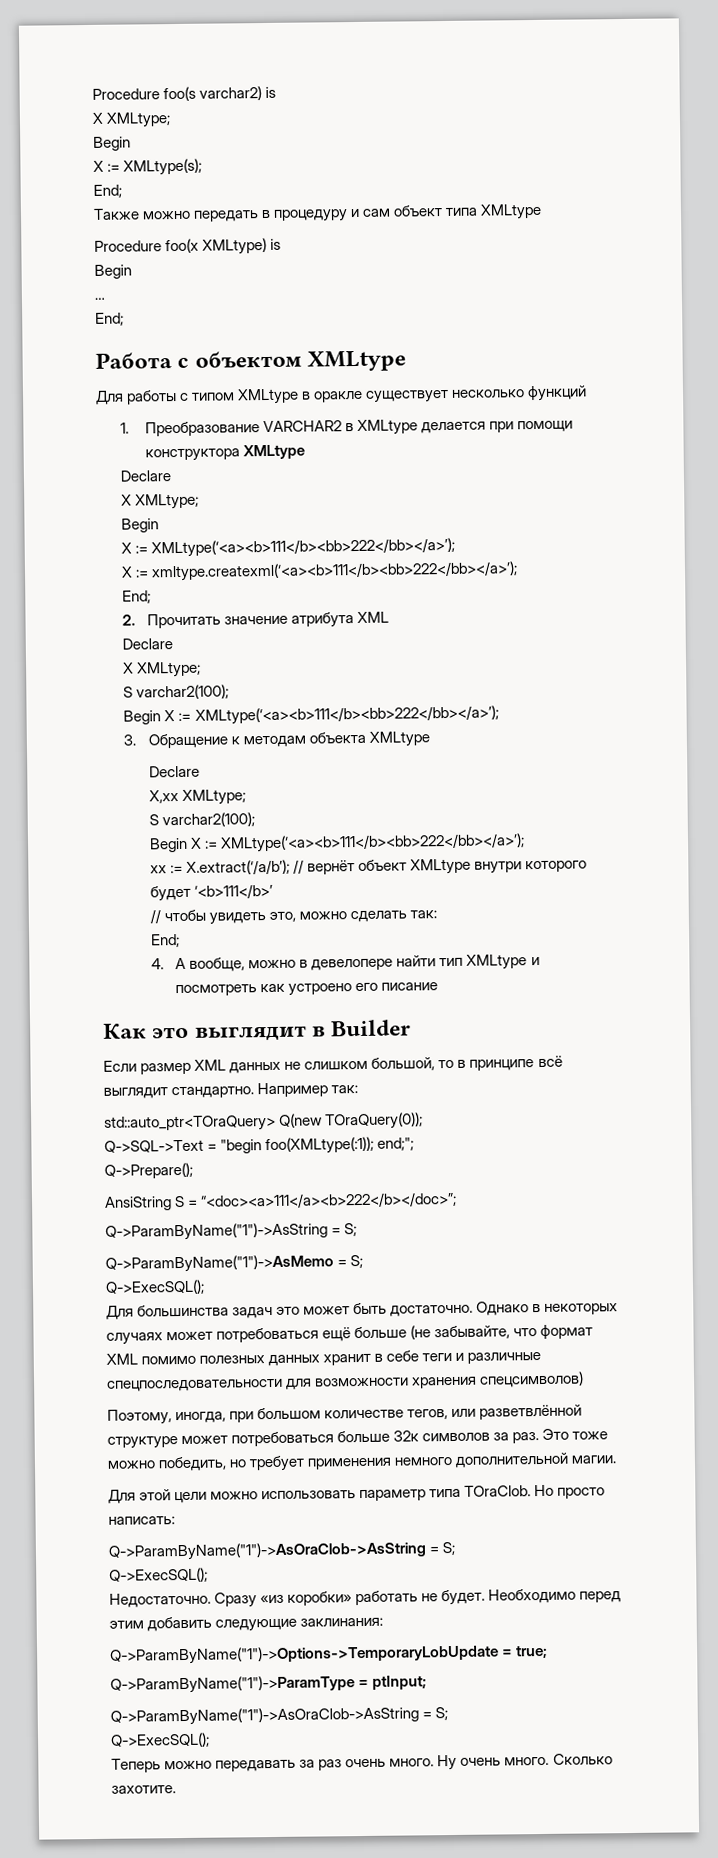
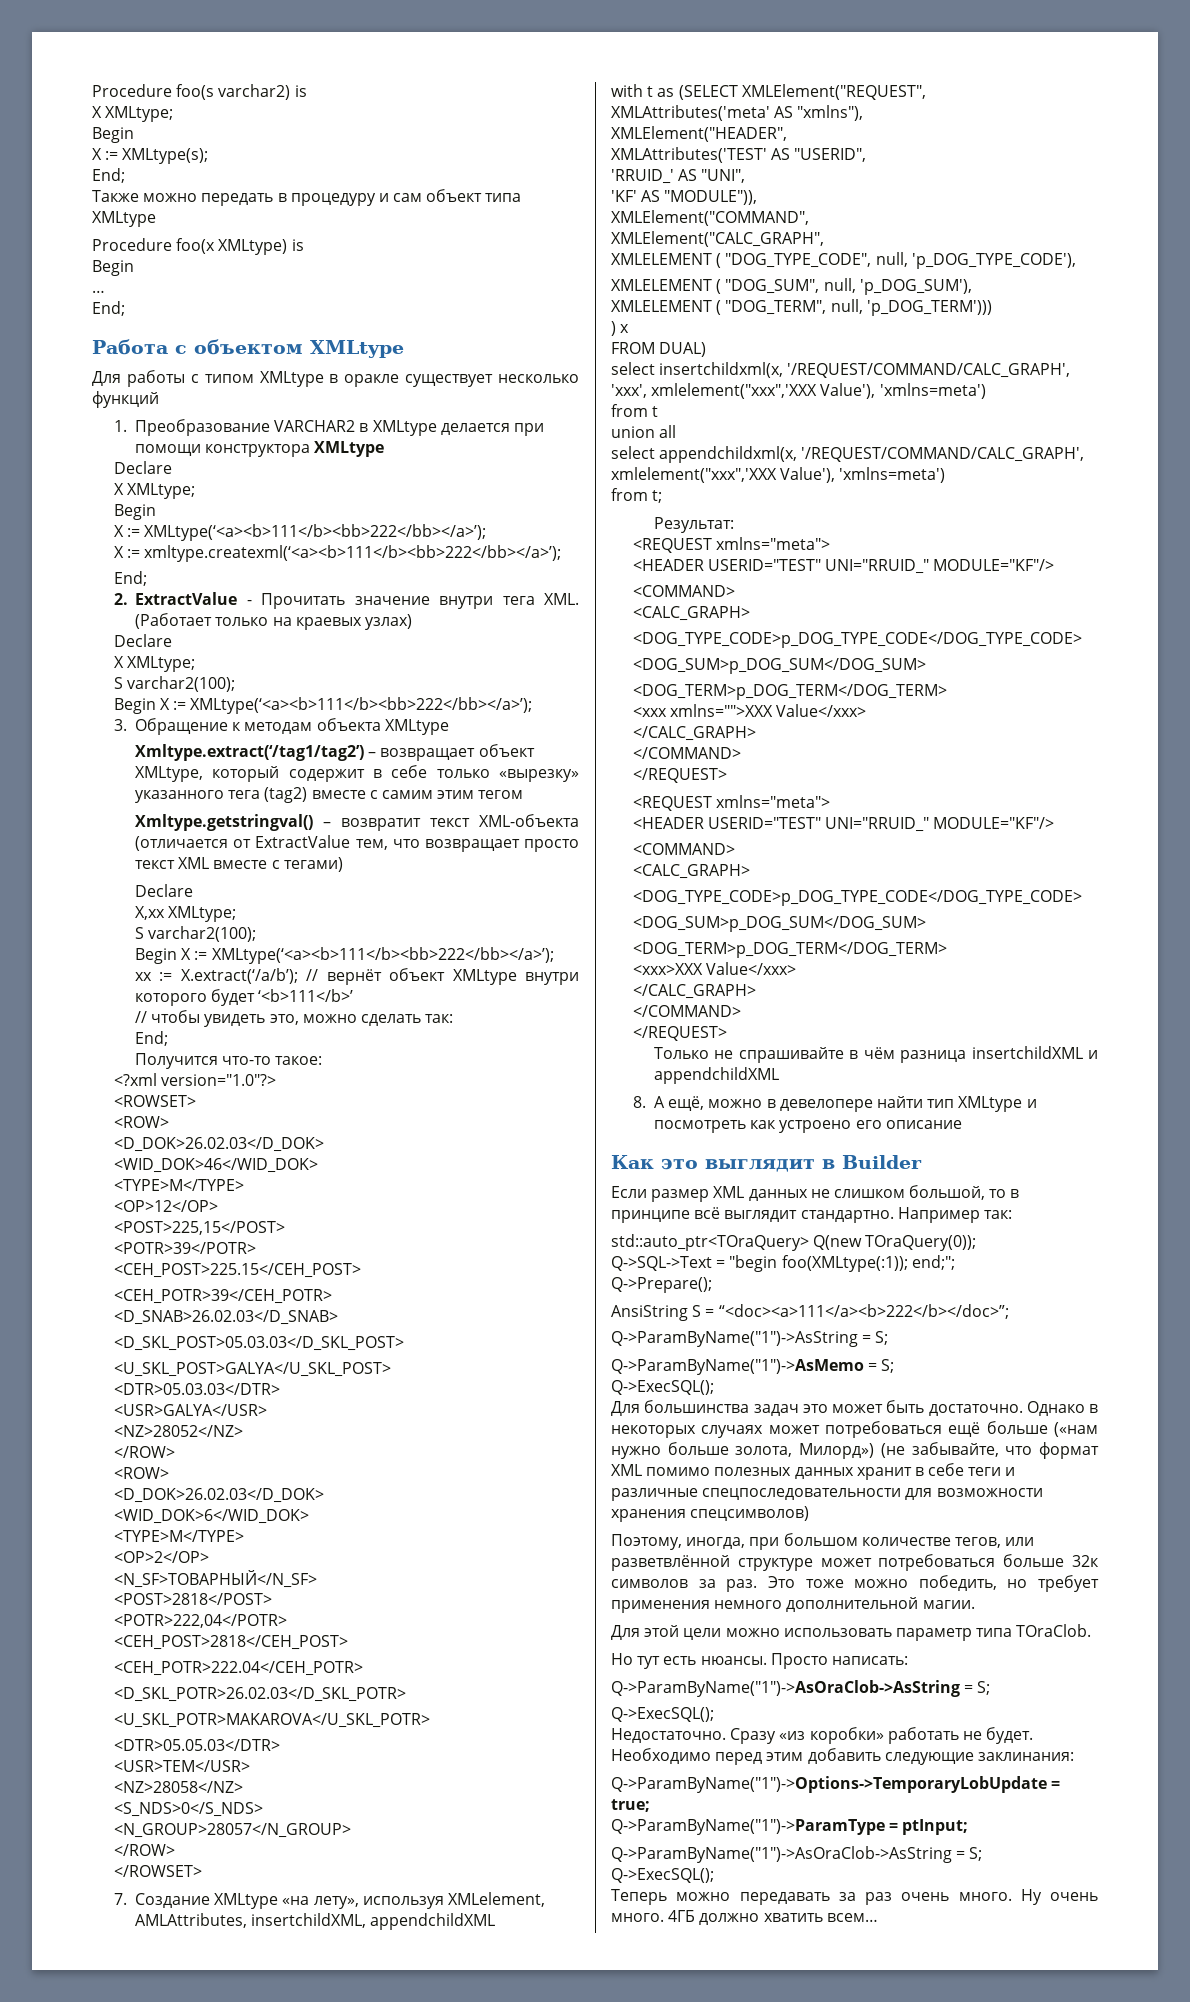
[146,611,389,629] Прочитать значение атрибута XML -> [135,592,579,609] [135,613,413,630] ExtractValue - Прочитать значение внутри тега XML. (Работает только на краевых узлах)
(430, 739) none -> [135,744,535,761] [135,765,579,782] [135,787,524,803] [135,814,579,831] [135,835,579,852] [135,857,343,872] // Xmltype.extract(‘/tag1/tag2’) – возвращает объект XMLtype, который содержит в себе только «вырезку» указанного тега (tag2) вместе с самим этим тегом // Xmltype.getstringval() – возвратит текст XML-объекта (отличается от ExtractValue тем, что возвращает просто текст XML вместе с тегами)
[150,957,246,972] 4. А вообще, -> [135,1053,323,1069] [113,1073,276,1086] [113,1095,196,1107] [113,1116,169,1128] [113,1137,324,1152] [113,1158,318,1173] [113,1179,244,1191] [113,1200,218,1212] [113,1221,285,1235] [113,1242,256,1254] [113,1263,361,1278] [113,1289,332,1304] [113,1310,338,1325] [113,1336,404,1351] [113,1362,391,1377] [113,1383,280,1395] [113,1404,267,1416] [113,1425,243,1437] [113,1446,175,1458] [113,1467,169,1479] [113,1488,324,1503] [113,1509,309,1524] [113,1530,244,1542] [113,1551,209,1563] [113,1570,317,1588] [113,1593,272,1605] [113,1614,287,1628] [113,1635,348,1650] [113,1661,363,1676] [113,1687,406,1702] [113,1713,430,1728] [113,1739,280,1751] [113,1760,250,1772] [113,1781,243,1793] [113,1802,263,1817] [113,1823,351,1838] [113,1844,175,1856] [113,1865,202,1877] [113,1892,545,1909] [135,1913,496,1930] [611,84,926,100] [611,105,864,121] [611,126,787,142] [611,147,867,163] [611,169,746,184] [611,190,758,205] [611,210,809,226] [611,231,824,247] [611,252,1076,269] [611,278,972,295] [611,299,992,316] [611,321,630,336] [611,342,707,357] [611,362,1071,378] [611,383,986,399] [611,404,659,417] [611,425,677,438] [611,446,1085,463] [611,467,946,483] [611,488,663,503] [654,517,735,533] [632,537,830,553] [632,559,1055,574] [632,585,735,597] [632,606,750,621] [632,632,1082,648] [632,658,926,674] [632,684,947,700] [632,704,866,717] [632,726,756,741] [632,747,741,759] [632,768,727,783] [632,795,830,811] [632,817,1055,832] [632,843,735,855] [632,864,750,879] [632,890,1082,906] [632,916,926,932] [632,942,947,958] [632,962,796,975] [632,984,756,999] [632,1005,741,1017] [632,1026,727,1041] [654,1046,1098,1063] [654,1067,780,1084] [632,1096,705,1111] Получится что-то такое: // <?xml version="1.0"?> // <ROWSET> // <ROW> // <D_DOK>26.02.03</D_DOK> // <WID_DOK>46</WID_DOK> // <TYPE>М</TYPE> // <OP>12</OP> // <POST>225,15</POST> // <POTR>39</POTR> // <CEH_POST>225.15</CEH_POST> // <CEH_POTR>39</CEH_POTR> // <D_SNAB>26.02.03</D_SNAB> // <D_SKL_POST>05.03.03</D_SKL_POST> // <U_SKL_POST>GALYA</U_SKL_POST> // <DTR>05.03.03</DTR> // <USR>GALYA</USR> // <NZ>28052</NZ> // </ROW> // <ROW> // <D_DOK>26.02.03</D_DOK> // <WID_DOK>6</WID_DOK> // <TYPE>М</TYPE> // <OP>2</OP> // <N_SF>ТОВАРНЫЙ</N_SF> // <POST>2818</POST> // <POTR>222,04</POTR> // <CEH_POST>2818</CEH_POST> // <CEH_POTR>222.04</CEH_POTR> // <D_SKL_POTR>26.02.03</D_SKL_POTR> // <U_SKL_POTR>MAKAROVA</U_SKL_POTR> // <DTR>05.05.03</DTR> // <USR>TEM</USR> // <NZ>28058</NZ> // <S_NDS>0</S_NDS> // <N_GROUP>28057</N_GROUP> // </ROW> // </ROWSET> // 7. Создание XMLtype «на лету», используя XMLelement, AMLAttributes, insertchildXML, appendchildXML // with t as (SELECT XMLElement("REQUEST", // XMLAttributes('meta' AS "xmlns"), // XMLElement("HEADER", // XMLAttributes('TEST' AS "USERID", // 'RRUID_' AS "UNI", // 'KF' AS "MODULE")), // XMLElement("COMMAND", // XMLElement("CALC_GRAPH", // XMLELEMENT ( "DOG_TYPE_CODE", null, 'p_DOG_TYPE_CODE'), // XMLELEMENT ( "DOG_SUM", null, 'p_DOG_SUM'), // XMLELEMENT ( "DOG_TERM", null, 'p_DOG_TERM'))) // ) x // FROM DUAL) // select insertchildxml(x, '/REQUEST/COMMAND/CALC_GRAPH', 'xxx', xmlelement("xxx",'XXX Value'), 'xmlns=meta') // from t // union all // select appendchildxml(x, '/REQUEST/COMMAND/CALC_GRAPH', xmlelement("xxx",'XXX Value'), 'xmlns=meta') // from t; // Результат: // <REQUEST xmlns="meta"> // <HEADER USERID="TEST" UNI="RRUID_" MODULE="KF"/> // <COMMAND> // <CALC_GRAPH> // <DOG_TYPE_CODE>p_DOG_TYPE_CODE</DOG_TYPE_CODE> // <DOG_SUM>p_DOG_SUM</DOG_SUM> // <DOG_TERM>p_DOG_TERM</DOG_TERM> // <xxx xmlns="">XXX Value</xxx> // </CALC_GRAPH> // </COMMAND> // </REQUEST> // <REQUEST xmlns="meta"> // <HEADER USERID="TEST" UNI="RRUID_" MODULE="KF"/> // <COMMAND> // <CALC_GRAPH> // <DOG_TYPE_CODE>p_DOG_TYPE_CODE</DOG_TYPE_CODE> // <DOG_SUM>p_DOG_SUM</DOG_SUM> // <DOG_TERM>p_DOG_TERM</DOG_TERM> // <xxx>XXX Value</xxx> // </CALC_GRAPH> // </COMMAND> // </REQUEST> // Только не спрашивайте в чём разница insertchildXML и appendchildXML // 8. А ещё,
[381,982,439,991] писание -> [885,1120,962,1129] описание
(408, 1332) none -> [1054,1422,1098,1437] [611,1442,875,1459] («нам нужно больше золота, Милорд»)
[534,1484,606,1499] Но просто -> [611,1653,828,1669] // Но тут есть нюансы. Просто
[552,1753,613,1765] [111,1785,176,1794] Сколько захотите. -> [668,1910,878,1925] 4ГБ должно хватить всем…

